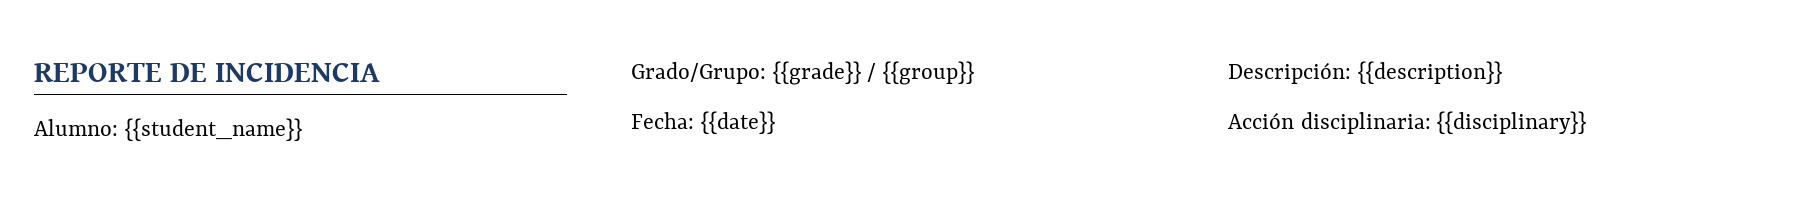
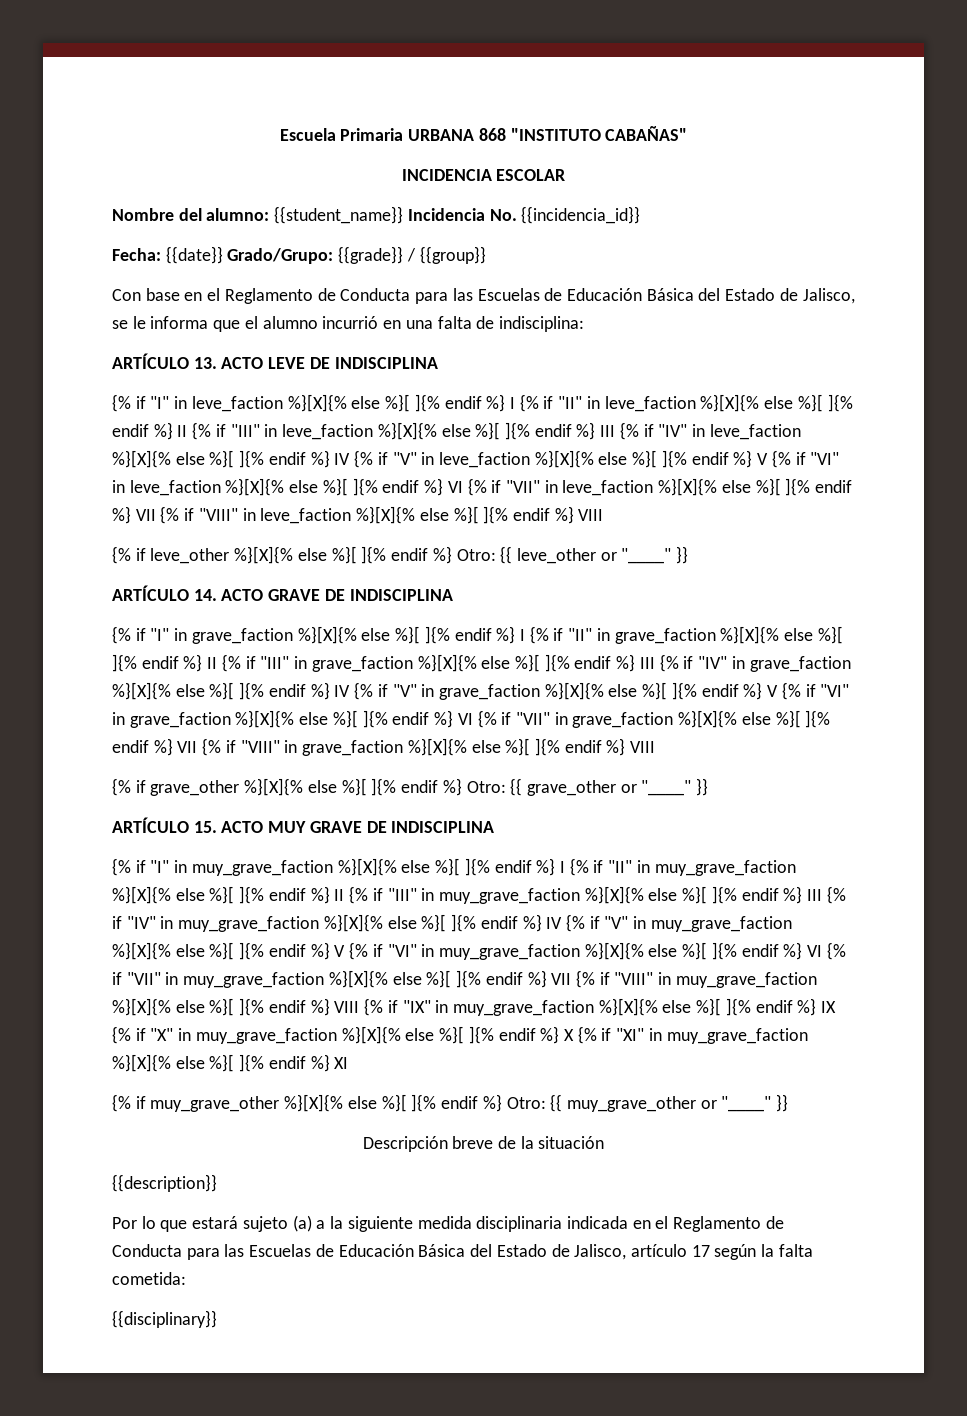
[34,62,381,82] [34,118,302,141] [631,61,974,85] [631,111,775,134] [1228,61,1502,84] [1228,112,1431,134] REPORTE DE INCIDENCIA // Alumno: {{student_name}} // Grado/Grupo: {{grade}} / {{group}} // Fecha: {{date}} // Descripción: {{description}} // Acción disciplinaria: -> [279,126,688,141] [401,169,566,181] [112,206,641,224] [112,246,486,264] [112,288,855,304] [112,316,584,332] [112,353,438,369] [112,394,853,412] [112,422,801,440] [112,450,840,468] [112,478,853,496] [112,506,604,524] [112,546,689,564] [112,585,453,601] [112,626,843,644] [112,654,851,672] [112,682,850,700] [112,710,831,728] [112,738,656,756] [112,778,709,796] [112,817,495,833] [112,858,796,876] [112,886,846,904] [112,914,792,932] [112,942,846,960] [112,970,817,988] [112,998,837,1016] [112,1026,808,1044] [112,1054,349,1072] [112,1094,789,1112] [362,1136,605,1152] [112,1174,217,1192] [112,1215,784,1232] [112,1244,813,1260] [112,1272,186,1285] Escuela Primaria URBANA 868 "INSTITUTO CABAÑAS" // INCIDENCIA ESCOLAR // Nombre del alumno: {{student_name}} Incidencia No. {{incidencia_id}} // Fecha: {{date}} Grado/Grupo: {{grade}} / {{group}} // Con base en el Reglamento de Conducta para las Escuelas de Educación Básica del Estado de Jalisco, se le informa que el alumno incurrió en una falta de indisciplina: // ARTÍCULO 13. ACTO LEVE DE INDISCIPLINA // {% if "I" in leve_faction %}[X]{% else %}[ ]{% endif %} I {% if "II" in leve_faction %}[X]{% else %}[ ]{% endif %} II {% if "III" in leve_faction %}[X]{% else %}[ ]{% endif %} III {% if "IV" in leve_faction %}[X]{% else %}[ ]{% endif %} IV {% if "V" in leve_faction %}[X]{% else %}[ ]{% endif %} V {% if "VI" in leve_faction %}[X]{% else %}[ ]{% endif %} VI {% if "VII" in leve_faction %}[X]{% else %}[ ]{% endif %} VII {% if "VIII" in leve_faction %}[X]{% else %}[ ]{% endif %} VIII // {% if leve_other %}[X]{% else %}[ ]{% endif %} Otro: {{ leve_other or "____" }} // ARTÍCULO 14. ACTO GRAVE DE INDISCIPLINA // {% if "I" in grave_faction %}[X]{% else %}[ ]{% endif %} I {% if "II" in grave_faction %}[X]{% else %}[ ]{% endif %} II {% if "III" in grave_faction %}[X]{% else %}[ ]{% endif %} III {% if "IV" in grave_faction %}[X]{% else %}[ ]{% endif %} IV {% if "V" in grave_faction %}[X]{% else %}[ ]{% endif %} V {% if "VI" in grave_faction %}[X]{% else %}[ ]{% endif %} VI {% if "VII" in grave_faction %}[X]{% else %}[ ]{% endif %} VII {% if "VIII" in grave_faction %}[X]{% else %}[ ]{% endif %} VIII // {% if grave_other %}[X]{% else %}[ ]{% endif %} Otro: {{ grave_other or "____" }} // ARTÍCULO 15. ACTO MUY GRAVE DE INDISCIPLINA // {% if "I" in muy_grave_faction %}[X]{% else %}[ ]{% endif %} I {% if "II" in muy_grave_faction %}[X]{% else %}[ ]{% endif %} II {% if "III" in muy_grave_faction %}[X]{% else %}[ ]{% endif %} III {% if "IV" in muy_grave_faction %}[X]{% else %}[ ]{% endif %} IV {% if "V" in muy_grave_faction %}[X]{% else %}[ ]{% endif %} V {% if "VI" in muy_grave_faction %}[X]{% else %}[ ]{% endif %} VI {% if "VII" in muy_grave_faction %}[X]{% else %}[ ]{% endif %} VII {% if "VIII" in muy_grave_faction %}[X]{% else %}[ ]{% endif %} VIII {% if "IX" in muy_grave_faction %}[X]{% else %}[ ]{% endif %} IX {% if "X" in muy_grave_faction %}[X]{% else %}[ ]{% endif %} X {% if "XI" in muy_grave_faction %}[X]{% else %}[ ]{% endif %} XI // {% if muy_grave_other %}[X]{% else %}[ ]{% endif %} Otro: {{ muy_grave_other or "____" }} // Descripción breve de la situación // {{description}} // Por lo que estará sujeto (a) a la siguiente medida disciplinaria indicada en el Reglamento de Conducta para las Escuelas de Educación Básica del Estado de Jalisco, artículo 17 según la falta cometida: //

